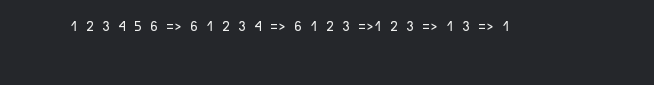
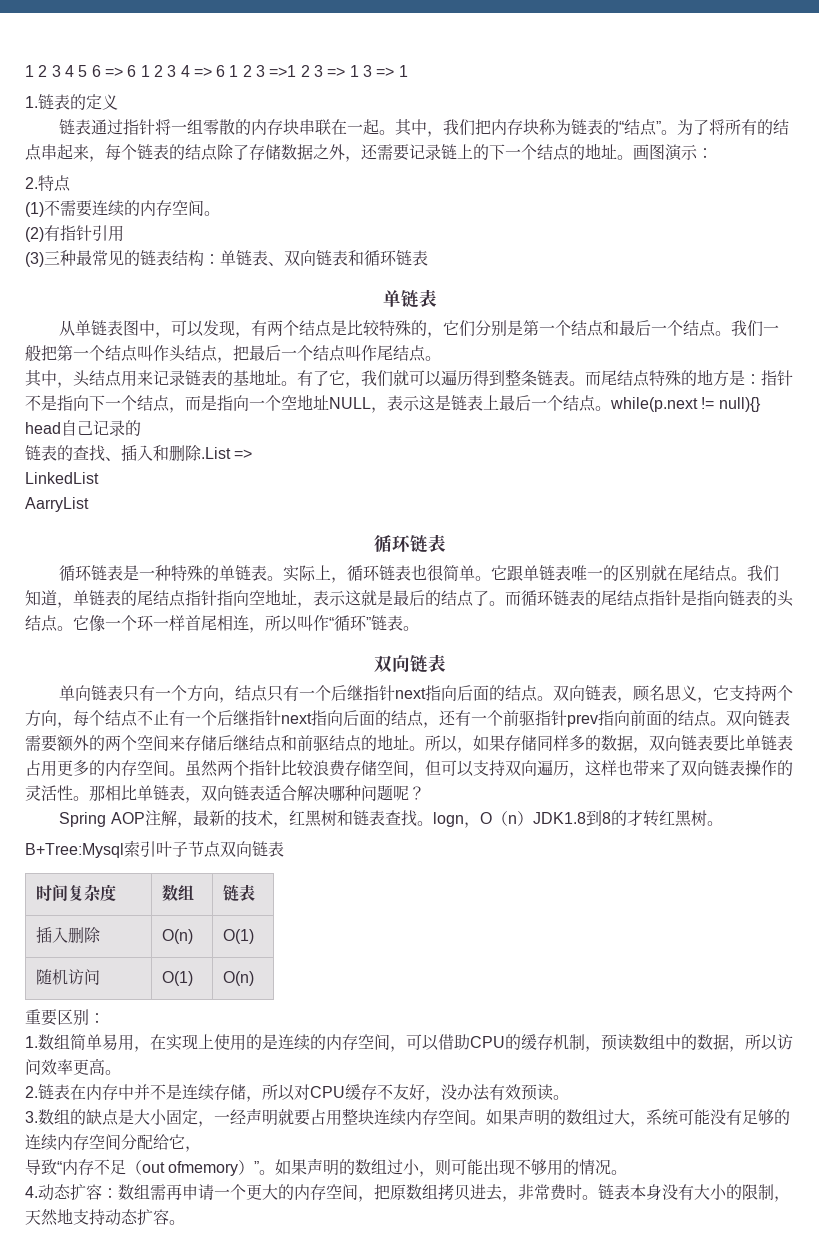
(510, 26) none -> [25,94,118,110] [59,119,790,137] [25,143,713,162] [25,175,71,192] [25,200,220,217] [25,225,124,242] [25,250,428,267] [382,289,437,307] [59,320,780,338] [25,345,441,363] [25,369,793,388] [25,394,761,413] [25,420,141,436] [25,444,253,462] [25,472,99,484] [25,497,89,512] [373,534,446,552] [59,564,780,583] [25,589,794,608] [25,615,419,633] [373,654,446,672] [59,685,794,703] [25,710,790,728] [25,734,793,753] [25,759,793,778] [25,785,425,803] [59,810,723,828] [25,840,284,858] [36,884,117,902] [162,884,195,902] [223,884,256,901] [36,926,102,943] [162,929,194,944] [223,929,255,944] [36,969,101,985] [162,971,194,986] [223,971,255,986] [25,1009,105,1026] [25,1034,793,1052] [25,1058,121,1075] [25,1084,569,1102] [25,1108,790,1127] [25,1134,201,1152] [25,1158,628,1177] [25,1184,790,1202] [25,1208,185,1226] // 1.链表的定义 // 链表通过指针将一组零散的内存块串联在一起。其中，我们把内存块称为链表的“结点”。为了将所有的结点串起来，每个链表的结点除了存储数据之外，还需要记录链上的下一个结点的地址。画图演示： // 2.特点 // (1)不需要连续的内存空间。 // (2)有指针引用 // (3)三种最常见的链表结构：单链表、双向链表和循环链表 // 单链表 // 从单链表图中，可以发现，有两个结点是比较特殊的，它们分别是第一个结点和最后一个结点。我们一般把第一个结点叫作头结点，把最后一个结点叫作尾结点。 // 其中，头结点用来记录链表的基地址。有了它，我们就可以遍历得到整条链表。而尾结点特殊的地方是：指针不是指向下一个结点，而是指向一个空地址NULL，表示这是链表上最后一个结点。while(p.next != null){} head自己记录的 // 链表的查找、插入和删除.List => // LinkedList // AarryList // 循环链表 // 循环链表是一种特殊的单链表。实际上，循环链表也很简单。它跟单链表唯一的区别就在尾结点。我们知道，单链表的尾结点指针指向空地址，表示这就是最后的结点了。而循环链表的尾结点指针是指向链表的头结点。它像一个环一样首尾相连，所以叫作“循环”链表。 // 双向链表 // 单向链表只有一个方向，结点只有一个后继指针next指向后面的结点。双向链表，顾名思义，它支持两个方向，每个结点不止有一个后继指针next指向后面的结点，还有一个前驱指针prev指向前面的结点。双向链表需要额外的两个空间来存储后继结点和前驱结点的地址。所以，如果存储同样多的数据，双向链表要比单链表占用更多的内存空间。虽然两个指针比较浪费存储空间，但可以支持双向遍历，这样也带来了双向链表操作的灵活性。那相比单链表，双向链表适合解决哪种问题呢？ // Spring AOP注解，最新的技术，红黑树和链表查找。logn，O（n）JDK1.8到8的才转红黑树。 // B+Tree:Mysql索引叶子节点双向链表 // 时间复杂度 | 数组 | 链表 // 插入删除 | O(n) | O(1) // 随机访问 | O(1) | O(n) // 重要区别： // 1.数组简单易用，在实现上使用的是连续的内存空间，可以借助CPU的缓存机制，预读数组中的数据，所以访问效率更高。 // 2.链表在内存中并不是连续存储，所以对CPU缓存不友好，没办法有效预读。 // 3.数组的缺点是大小固定，一经声明就要占用整块连续内存空间。如果声明的数组过大，系统可能没有足够的连续内存空间分配给它， // 导致“内存不足（out ofmemory）”。如果声明的数组过小，则可能出现不够用的情况。 // 4.动态扩容：数组需再申请一个更大的内存空间，把原数组拷贝进去，非常费时。链表本身没有大小的限制，天然地支持动态扩容。

